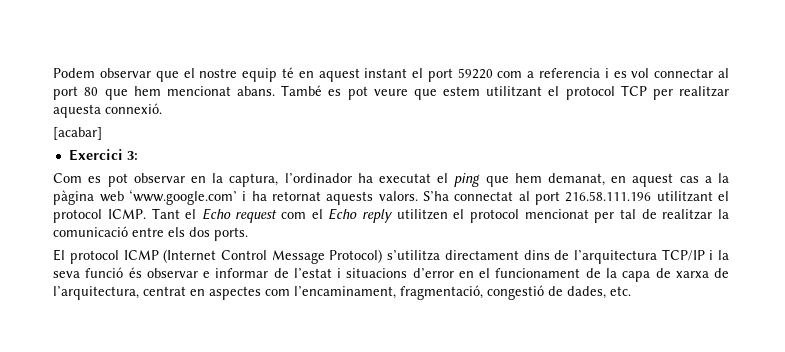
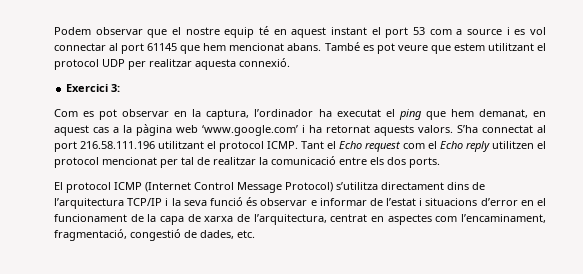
[457,68,493,79] 59220 -> [412,27,425,35] 53
[539,68,601,78] referencia -> [466,29,502,35] source
[84,87,99,96] 80 -> [147,43,178,51] 61145
[620,85,647,96] TCP -> [101,59,125,67] UDP
[53,127,103,140] // [acabar] -> (290, 62) none

